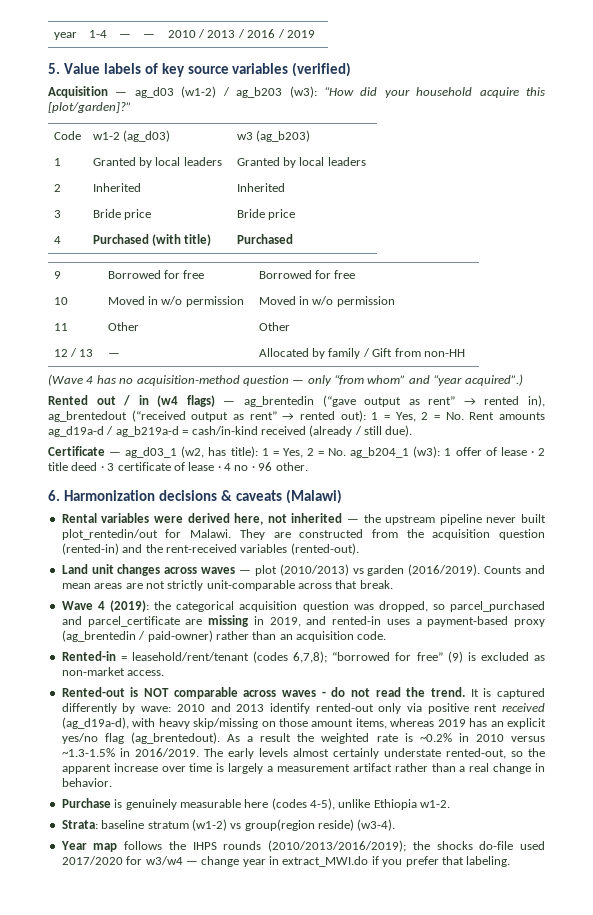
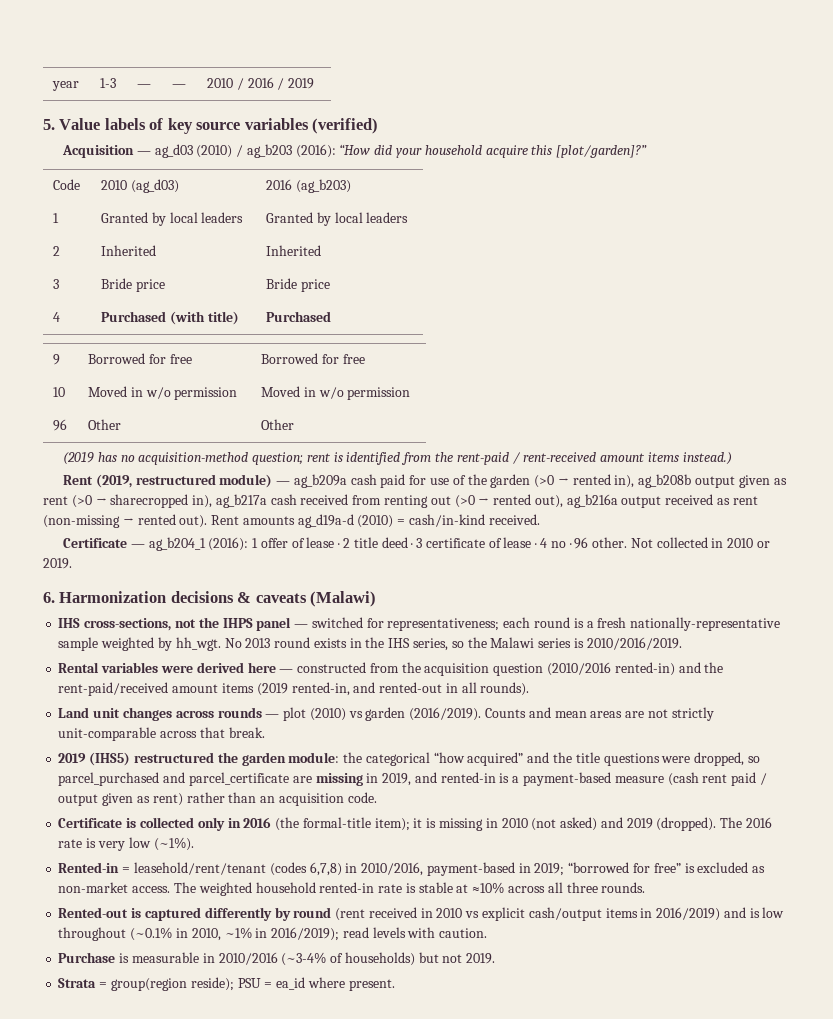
[88,30,107,38] 1-4 -> [100,78,117,88] 1-3
[207,29,245,38] 2013 / -> (244, 84) none
[181,86,217,98] (w1-2) -> [196,145,233,158] (2010)
[289,86,317,98] (w3): -> [295,144,336,158] (2016):
[92,132,120,140] w1-2 -> [101,180,128,190] 2010
[236,132,253,140] w3 -> [266,179,293,190] 2016
[53,323,68,331] 11 -> [53,419,68,431] 96
[53,348,94,357] [107,353,120,357] [258,348,465,359] [48,374,523,386] [48,395,545,407] [48,410,546,422] [48,425,413,437] [48,446,441,458] // 12 / 13 | — | Allocated by family / Gift from non-HH // (Wave 4 has no acquisition-method question — only “from whom” and “year acquired”.) // Rented out / in (w4 flags) — ag_brentedin (“gave output as rent” → rented in), ag_brentedout (“received output as rent” → rented out): 1 = Yes, 2 = No. Rent amounts ag_d19a-d / ag_b219a-d = cash/in-kind received (already / still due). // Certificate — ag_d03_1 (w2, has title): 1 = Yes, 2 = No. ag_b204_1 (w3): -> [62,452,732,465] [62,474,787,488] [43,494,758,508] [43,514,540,528] [62,537,249,551] // (2019 has no acquisition-method question; rent is identified from the rent-paid / rent-received amount items instead.) // Rent (2019, restructured module) — ag_b209a cash paid for use of the garden (>0 → rented in), ag_b208b output given as rent (>0 → sharecropped in), ag_b217a cash received from renting out (>0 → rented out), ag_b216a output received as rent (non-missing → rented out). Rent amounts ag_d19a-d (2010) = cash/in-kind received. // Certificate — ag_b204_1 (2016):
(308, 466) none -> [630,537,771,548] [43,558,72,569] Not collected in 2010 or 2019.
[61,513,546,525] [61,529,291,540] Rental variables were derived here, not inherited — the upstream pipeline never built plot_rentedin/out for Malawi. They are -> [58,617,781,631] [58,637,682,651] [58,662,294,673] IHS cross-sections, not the IHPS panel — switched for representativeness; each round is a fresh nationally-representative sample weighted by hh_wgt. No 2013 round exists in the IHS series, so the Malawi series is 2010/2016/2019. // Rental variables were derived here —
[61,543,359,555] (rented-in) and the rent-received variables (rented-out). -> [546,662,724,676] [58,682,530,696] (2010/2016 rented-in) and the rent-paid/received amount items (2019 rented-in, and rented-out in all rounds).
[201,567,236,574] waves -> [217,707,262,718] rounds
[279,564,349,576] (2010/2013) -> [309,708,346,721] (2010)
[61,600,374,612] Wave 4 (2019): the categorical acquisition question was -> [58,752,691,766] 2019 (IHS5) restructured the garden module: the categorical “how acquired” and the title questions were
[386,619,410,625] uses -> [499,773,510,783] is
[514,619,545,627] [61,630,213,642] proxy (ag_brentedin / paid-owner) -> [614,772,767,786] [58,793,183,806] measure (cash rent paid / output given as rent)
[61,651,328,663] Rented-in = leasehold/rent/tenant (codes 6,7,8); -> [58,817,772,831] [58,837,194,851] [58,862,565,876] Certificate is collected only in 2016 (the formal-title item); it is missing in 2010 (not asked) and 2019 (dropped). The 2016 rate is very low (~1%). // Rented-in = leasehold/rent/tenant (codes 6,7,8) in 2010/2016, payment-based in 2019;
[447,651,463,663] (9) -> (681, 868) none
[61,687,545,699] [61,703,545,714] [61,717,546,729] [61,732,546,744] [61,748,545,759] [61,763,545,774] [61,778,112,787] [61,798,451,810] [61,819,396,831] [60,840,545,852] [61,856,511,867] // Rented-out is NOT comparable across waves - do not read the trend. It is captured differently by wave: 2010 and 2013 identify rented-out only via positive rent received (ag_d19a-d), with heavy skip/missing on those amount items, whereas 2019 has an explicit yes/no flag (ag_brentedout). As a result the weighted rate is ~0.2% in 2010 versus ~1.3-1.5% in 2016/2019. The early levels almost certainly understate rented-out, so the apparent increase over time is largely a measurement artifact rather than a real change in behavior. // Purchase is genuinely measurable here (codes 4-5), unlike Ethiopia w1-2. // Strata: baseline stratum (w1-2) vs group(region reside) (w3-4). // Year map follows the IHPS rounds (2010/2013/2016/2019); the shocks do-file used 2017/2020 for w3/w4 — change year in extract_MWI.do if you prefer that labeling. -> [173,882,646,896] [58,907,785,921] [58,927,488,941] [58,952,496,966] [58,977,395,991] The weighted household rented-in rate is stable at ≈10% across all three rounds. // Rented-out is captured differently by round (rent received in 2010 vs explicit cash/output items in 2016/2019) and is low throughout (~0.1% in 2010, ~1% in 2016/2019); read levels with caution. // Purchase is measurable in 2010/2016 (~3-4% of households) but not 2019. // Strata = group(region reside); PSU = ea_id where present.

